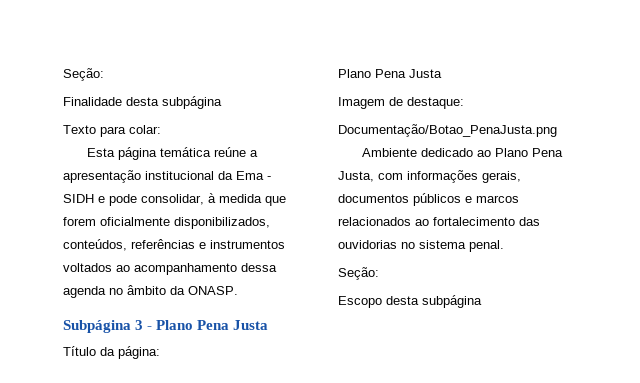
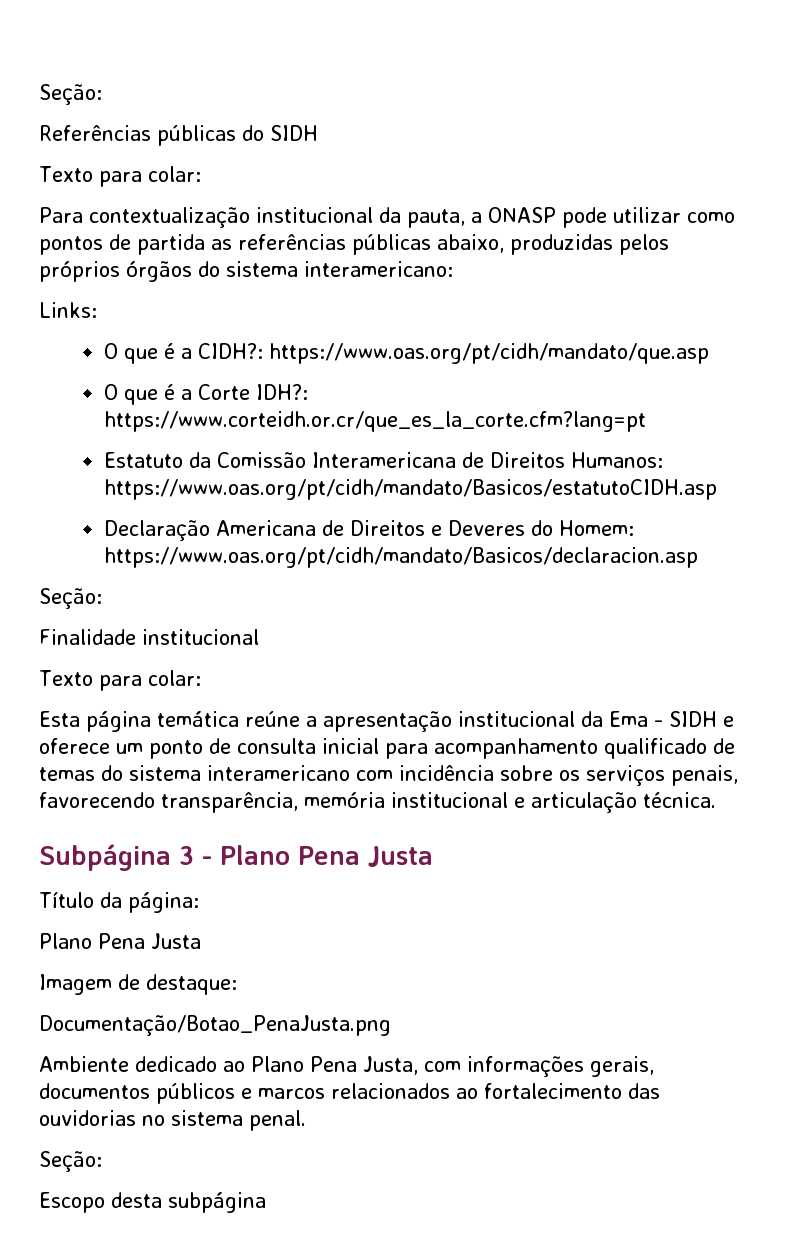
[63,68,104,81] Seção: -> [39,84,102,105] [39,125,318,146] [39,166,201,187] [39,207,735,228] [39,234,669,255] [39,261,453,282] [39,302,97,318] [103,343,709,364] [103,384,308,405] [103,411,646,432] [103,452,663,468] [103,479,717,500] [103,520,634,541] [103,547,698,568] [39,588,102,609] Seção: // Referências públicas do SIDH // Texto para colar: // Para contextualização institucional da pauta, a ONASP pode utilizar como pontos de partida as referências públicas abaixo, produzidas pelos próprios órgãos do sistema interamericano: // Links: // O que é a CIDH?: https://www.oas.org/pt/cidh/mandato/que.asp // O que é a Corte IDH?: https://www.corteidh.or.cr/que_es_la_corte.cfm?lang=pt // Estatuto da Comissão Interamericana de Direitos Humanos: https://www.oas.org/pt/cidh/mandato/Basicos/estatutoCIDH.asp // Declaração Americana de Direitos e Deveres do Homem: https://www.oas.org/pt/cidh/mandato/Basicos/declaracion.asp // Seção:
[126,96,222,109] desta subpágina -> [142,629,259,645] institucional
[109,193,286,206] [63,217,270,229] [63,239,285,251] [63,263,277,275] [63,285,238,298] pode consolidar, à medida que forem oficialmente disponibilizados, conteúdos, referências e instrumentos voltados ao acompanhamento dessa agenda no âmbito da ONASP. -> [39,738,735,759] [39,765,738,786] [39,792,716,813] oferece um ponto de consulta inicial para acompanhamento qualificado de temas do sistema interamericano com incidência sobre os serviços penais, favorecendo transparência, memória institucional e articulação técnica.

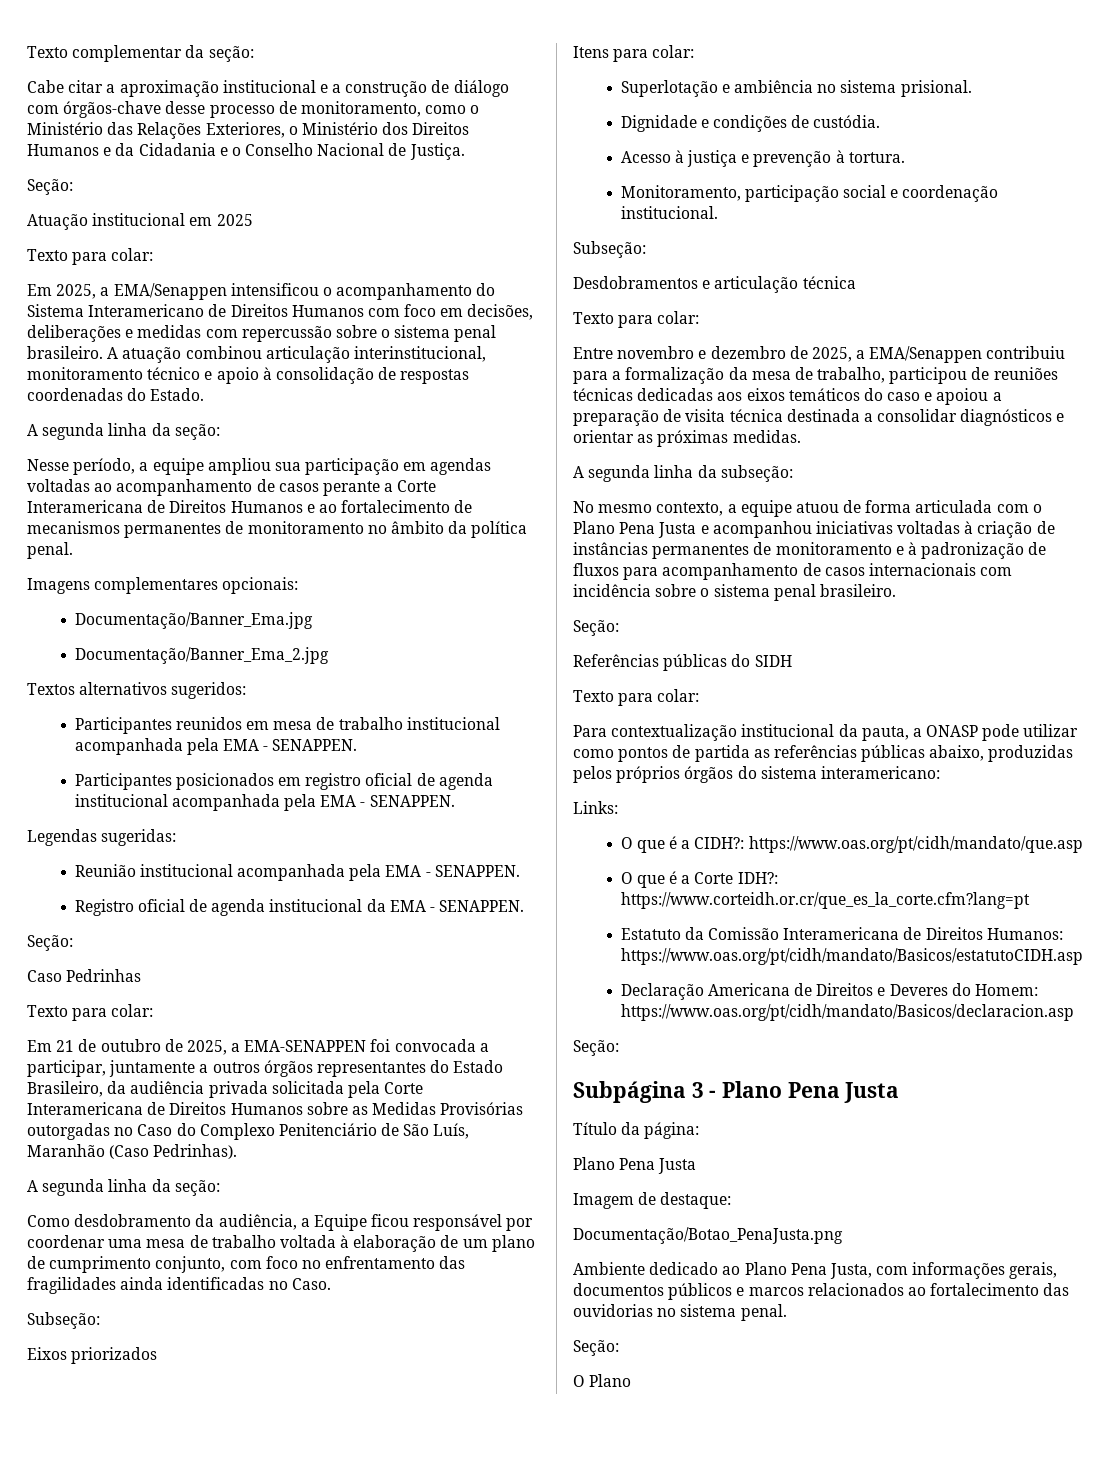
(39, 94) none -> [27,45,254,62] [27,80,509,97] [27,101,480,118] [27,122,470,139] [27,143,465,160] [27,179,73,195] [27,213,253,230] [27,248,154,265] [27,283,496,300] [27,304,534,320] [27,325,497,342] [27,346,486,363] [27,367,470,384] [27,388,205,401] [27,423,220,440] [27,458,492,475] [27,479,437,496] [27,500,473,513] [27,521,528,538] [27,542,73,559] [27,577,299,594] [74,612,313,629] [74,647,329,664] [27,682,247,699] [74,717,500,734] [74,738,358,755] [74,773,493,790] [74,794,455,811] [27,829,177,846] [74,864,520,881] [74,899,525,916] [27,935,73,951] [27,969,142,982] [27,1004,154,1021] [27,1039,489,1055] [27,1060,504,1077] [27,1081,424,1098] [27,1102,524,1115] [27,1123,470,1140] [27,1144,238,1159] [27,1179,220,1196] [27,1214,534,1231] [27,1235,535,1252] [27,1256,466,1273] [27,1277,331,1294] [27,1312,100,1329] [27,1347,158,1364] [573,45,695,62] [620,80,972,97] [620,115,881,132] [620,150,905,167] [620,185,999,202] [620,206,718,219] [573,241,646,258] [573,276,856,293] [573,311,700,328] [573,346,1066,363] [573,367,1058,384] [573,388,1002,405] [573,409,1065,426] [573,430,801,447] [573,465,793,482] [573,500,1042,517] [573,521,1055,538] [573,542,1047,559] [573,563,1013,580] [573,584,896,601] Texto complementar da seção: // Cabe citar a aproximação institucional e a construção de diálogo com órgãos-chave desse processo de monitoramento, como o Ministério das Relações Exteriores, o Ministério dos Direitos Humanos e da Cidadania e o Conselho Nacional de Justiça. // Seção: // Atuação institucional em 2025 // Texto para colar: // Em 2025, a EMA/Senappen intensificou o acompanhamento do Sistema Interamericano de Direitos Humanos com foco em decisões, deliberações e medidas com repercussão sobre o sistema penal brasileiro. A atuação combinou articulação interinstitucional, monitoramento técnico e apoio à consolidação de respostas coordenadas do Estado. // A segunda linha da seção: // Nesse período, a equipe ampliou sua participação em agendas voltadas ao acompanhamento de casos perante a Corte Interamericana de Direitos Humanos e ao fortalecimento de mecanismos permanentes de monitoramento no âmbito da política penal. // Imagens complementares opcionais: // Documentação/Banner_Ema.jpg // Documentação/Banner_Ema_2.jpg // Textos alternativos sugeridos: // Participantes reunidos em mesa de trabalho institucional acompanhada pela EMA - SENAPPEN. // Participantes posicionados em registro oficial de agenda institucional acompanhada pela EMA - SENAPPEN. // Legendas sugeridas: // Reunião institucional acompanhada pela EMA - SENAPPEN. // Registro oficial de agenda institucional da EMA - SENAPPEN. // Seção: // Caso Pedrinhas // Texto para colar: // Em 21 de outubro de 2025, a EMA-SENAPPEN foi convocada a participar, juntamente a outros órgãos representantes do Estado Brasileiro, da audiência privada solicitada pela Corte Interamericana de Direitos Humanos sobre as Medidas Provisórias outorgadas no Caso do Complexo Penitenciário de São Luís, Maranhão (Caso Pedrinhas). // A segunda linha da seção: // Como desdobramento da audiência, a Equipe ficou responsável por coordenar uma mesa de trabalho voltada à elaboração de um plano de cumprimento conjunto, com foco no enfrentamento das fragilidades ainda identificadas no Caso. // Subseção: // Eixos priorizados // Itens para colar: // Superlotação e ambiência no sistema prisional. // Dignidade e condições de custódia. // Acesso à justiça e prevenção à tortura. // Monitoramento, participação social e coordenação institucional. // Subseção: // Desdobramentos e articulação técnica // Texto para colar: // Entre novembro e dezembro de 2025, a EMA/Senappen contribuiu para a formalização da mesa de trabalho, participou de reuniões técnicas dedicadas aos eixos temáticos do caso e apoiou a preparação de visita técnica destinada a consolidar diagnósticos e orientar as próximas medidas. // A segunda linha da subseção: // No mesmo contexto, a equipe atuou de forma articulada com o Plano Pena Justa e acompanhou iniciativas voltadas à criação de instâncias permanentes de monitoramento e à padronização de fluxos para acompanhamento de casos internacionais com incidência sobre o sistema penal brasileiro. //
[39,629,259,645] [39,670,201,691] [39,711,734,732] [39,738,735,759] [39,765,738,786] [39,792,716,813] // Finalidade institucional // Texto para colar: // Esta página temática reúne a apresentação institucional da Ema - SIDH e oferece um ponto de consulta inicial para acompanhamento qualificado de temas do sistema interamericano com incidência sobre os serviços penais, favorecendo transparência, memória institucional e articulação técnica. -> (619, 1048) none
[39,1192,266,1213] Escopo desta subpágina -> [573,1374,632,1387] O Plano

